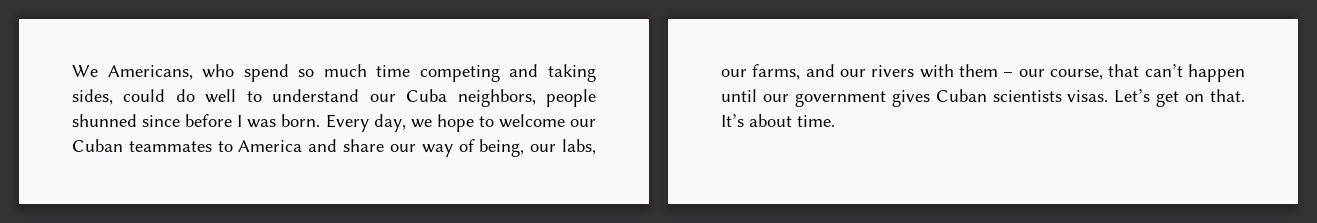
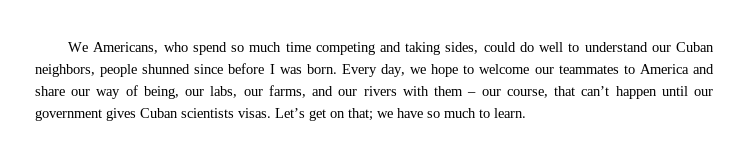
[406,89,448,102] Cuba -> [675,42,714,52] Cuban
[72,139,123,152] Cuban -> (554, 70) none
[1210,89,1245,102] [721,114,835,127] that. It’s about time. -> [348,108,526,121] that; we have so much to learn.

